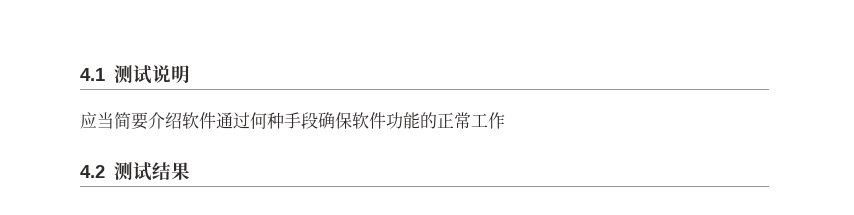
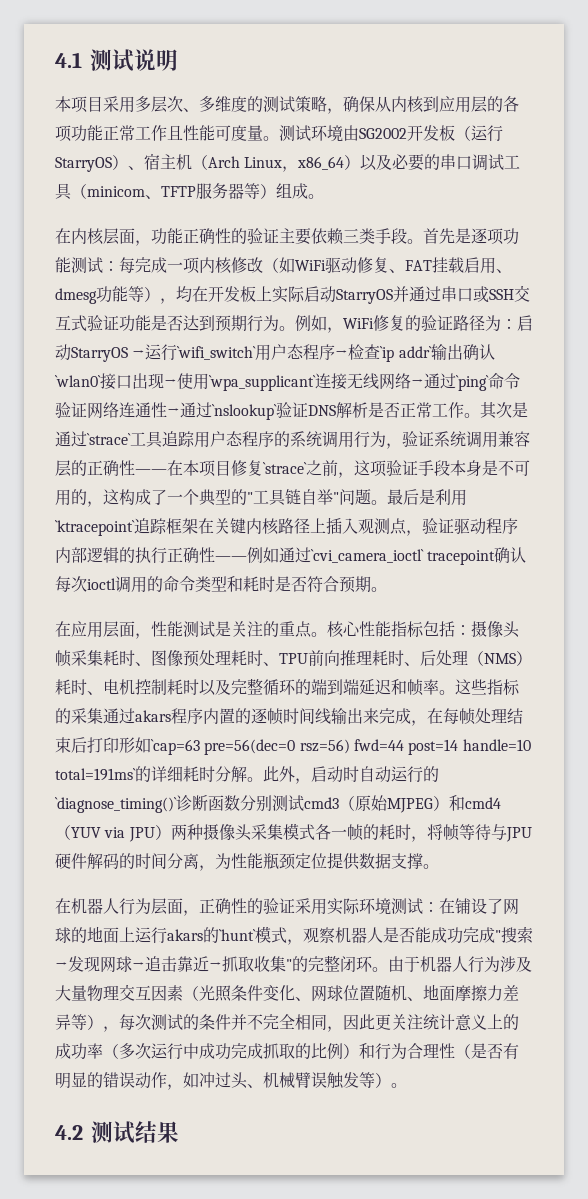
[80,112,505,130] 应当简要介绍软件通过何种手段确保软件功能的正常工作 -> [55,96,519,114] [55,125,503,142] [55,153,521,172] [55,183,324,200] [55,228,519,246] [55,257,512,274] [55,285,530,304] [55,315,533,333] [55,344,495,362] [55,373,520,391] [55,402,528,420] [55,431,530,449] [55,460,530,478] [55,489,467,507] [55,517,518,536] [55,547,527,565] [55,576,387,593] [55,621,520,639] [55,650,532,667] [55,678,520,696] [55,708,523,726] [55,737,531,755] [55,766,439,784] [55,795,501,813] [55,823,532,842] [55,852,439,871] [55,898,519,916] [55,926,533,945] [55,955,532,973] [55,984,519,1002] [55,1014,519,1032] [55,1043,519,1060] [55,1072,407,1090] 本项目采用多层次、多维度的测试策略，确保从内核到应用层的各项功能正常工作且性能可度量。测试环境由SG2002开发板（运行StarryOS）、宿主机（Arch Linux，x86_64）以及必要的串口调试工具（minicom、TFTP服务器等）组成。 // 在内核层面，功能正确性的验证主要依赖三类手段。首先是逐项功能测试：每完成一项内核修改（如WiFi驱动修复、FAT挂载启用、dmesg功能等），均在开发板上实际启动StarryOS并通过串口或SSH交互式验证功能是否达到预期行为。例如，WiFi修复的验证路径为：启动StarryOS →运行`wifi_switch`用户态程序→检查`ip addr`输出确认`wlan0`接口出现→使用`wpa_supplicant`连接无线网络→通过`ping`命令验证网络连通性→通过`nslookup`验证DNS解析是否正常工作。其次是通过`strace`工具追踪用户态程序的系统调用行为，验证系统调用兼容层的正确性——在本项目修复`strace`之前，这项验证手段本身是不可用的，这构成了一个典型的"工具链自举"问题。最后是利用`ktracepoint`追踪框架在关键内核路径上插入观测点，验证驱动程序内部逻辑的执行正确性——例如通过`cvi_camera_ioctl` tracepoint确认每次ioctl调用的命令类型和耗时是否符合预期。 // 在应用层面，性能测试是关注的重点。核心性能指标包括：摄像头帧采集耗时、图像预处理耗时、TPU前向推理耗时、后处理（NMS）耗时、电机控制耗时以及完整循环的端到端延迟和帧率。这些指标的采集通过akars程序内置的逐帧时间线输出来完成，在每帧处理结束后打印形如`cap=63 pre=56(dec=0 rsz=56) fwd=44 post=14 handle=10 total=191ms`的详细耗时分解。此外，启动时自动运行的`diagnose_timing()`诊断函数分别测试cmd3（原始MJPEG）和cmd4（YUV via JPU）两种摄像头采集模式各一帧的耗时，将帧等待与JPU硬件解码的时间分离，为性能瓶颈定位提供数据支撑。 // 在机器人行为层面，正确性的验证采用实际环境测试：在铺设了网球的地面上运行akars的`hunt`模式，观察机器人是否能成功完成"搜索→发现网球→追击靠近→抓取收集"的完整闭环。由于机器人行为涉及大量物理交互因素（光照条件变化、网球位置随机、地面摩擦力差异等），每次测试的条件并不完全相同，因此更关注统计意义上的成功率（多次运行中成功完成抓取的比例）和行为合理性（是否有明显的错误动作，如冲过头、机械臂误触发等）。

